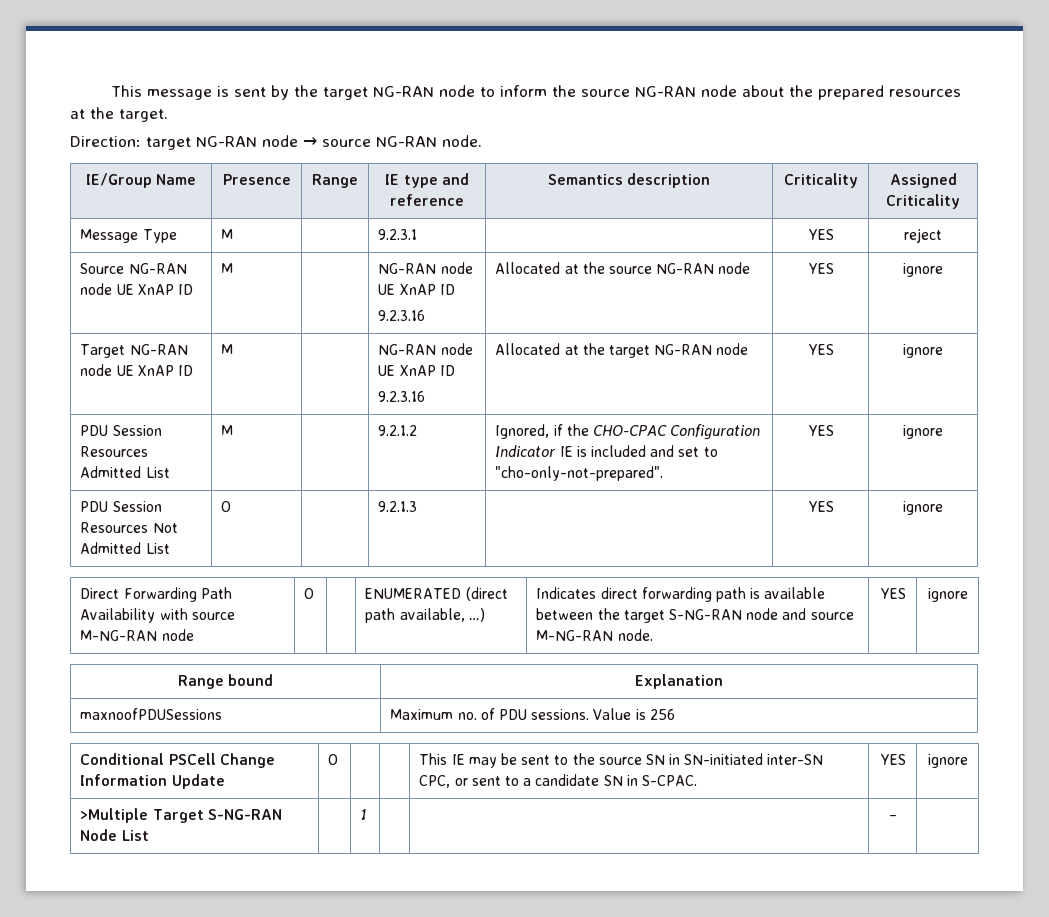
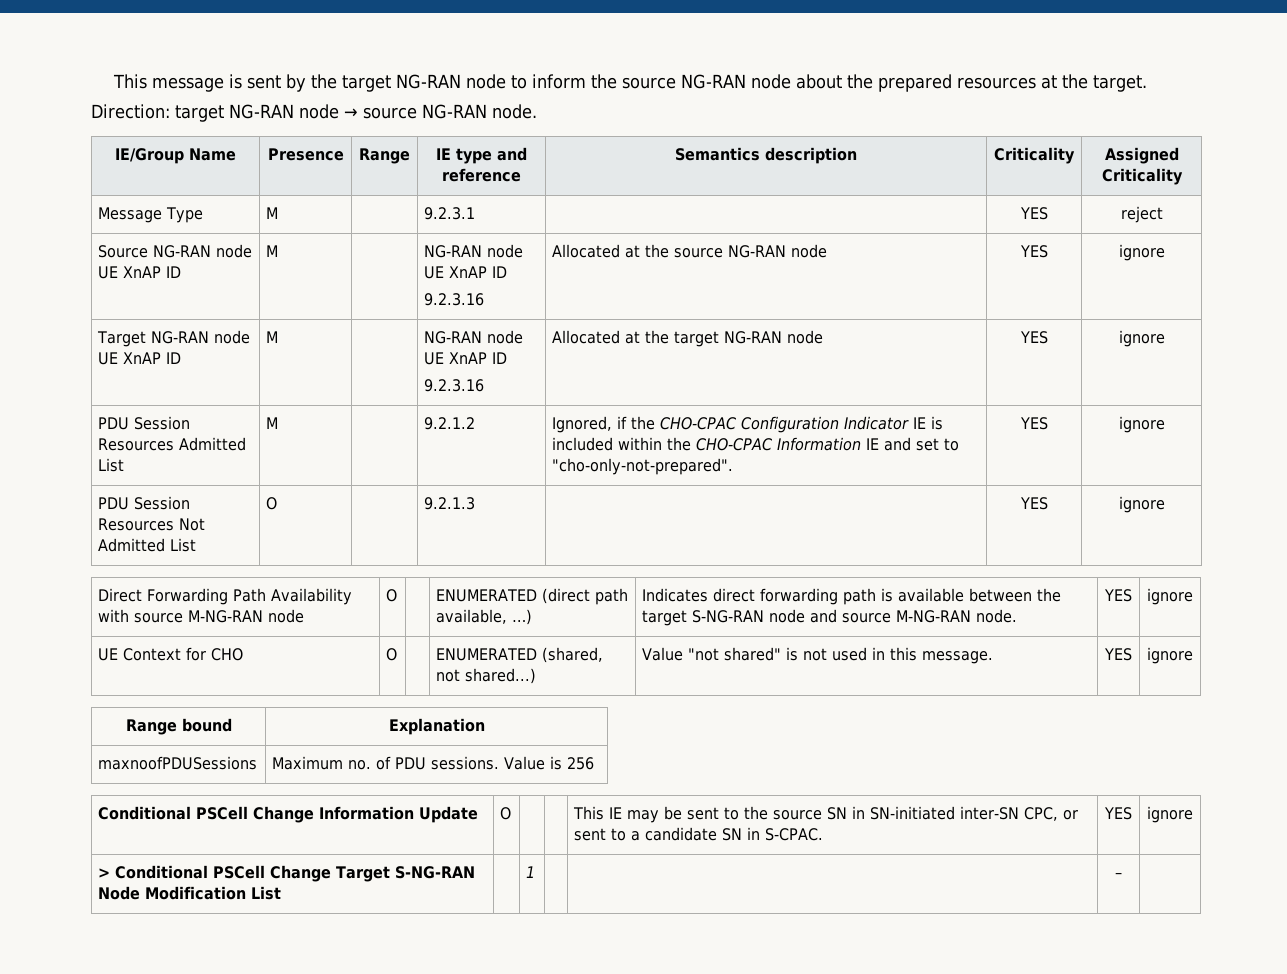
(646, 451) none -> [618,437,880,451] within the CHO-CPAC Information IE
(968, 595) none -> [98,647,244,661] [386,648,398,661] [436,647,604,663] [436,668,537,684] [642,647,994,664] [1104,648,1132,661] [1147,647,1193,664] // UE Context for CHO | O | | ENUMERATED (shared, not shared...) | Value "not shared" is not used in this message. | YES | ignore
[80,808,149,823] >Multiple -> [98,865,332,882] > Conditional PSCell Change
(118, 835) none -> [145,886,247,900] Modification

